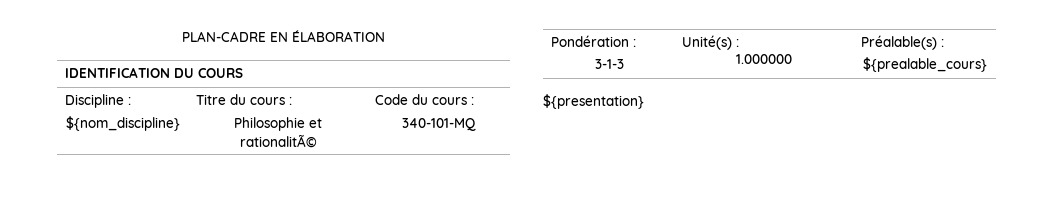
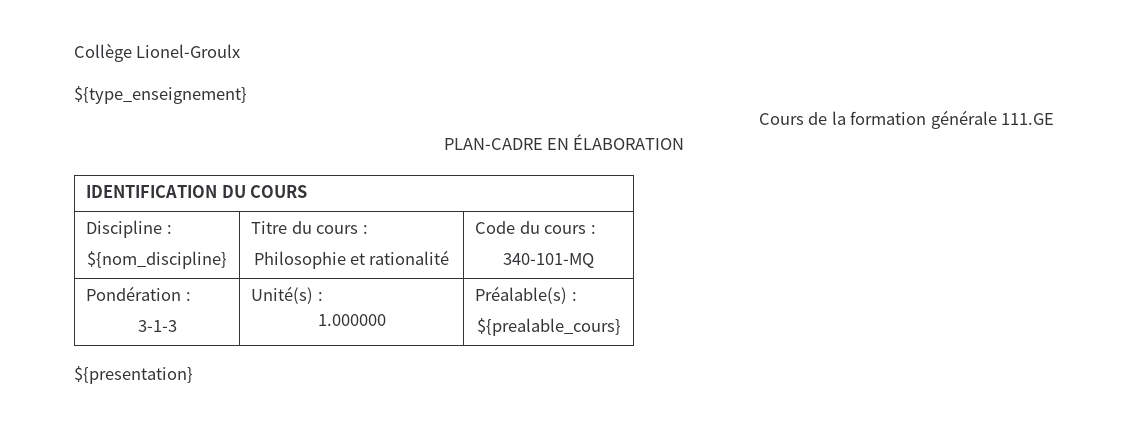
(182, 36) none -> [74,43,241,62] [74,86,247,104] [758,110,1055,129] Collège Lionel-Groulx // ${type_enseignement} // Cours de la formation générale 111.GE //
[239,134,317,148] rationalitÃ© -> [369,250,450,265] rationalité

